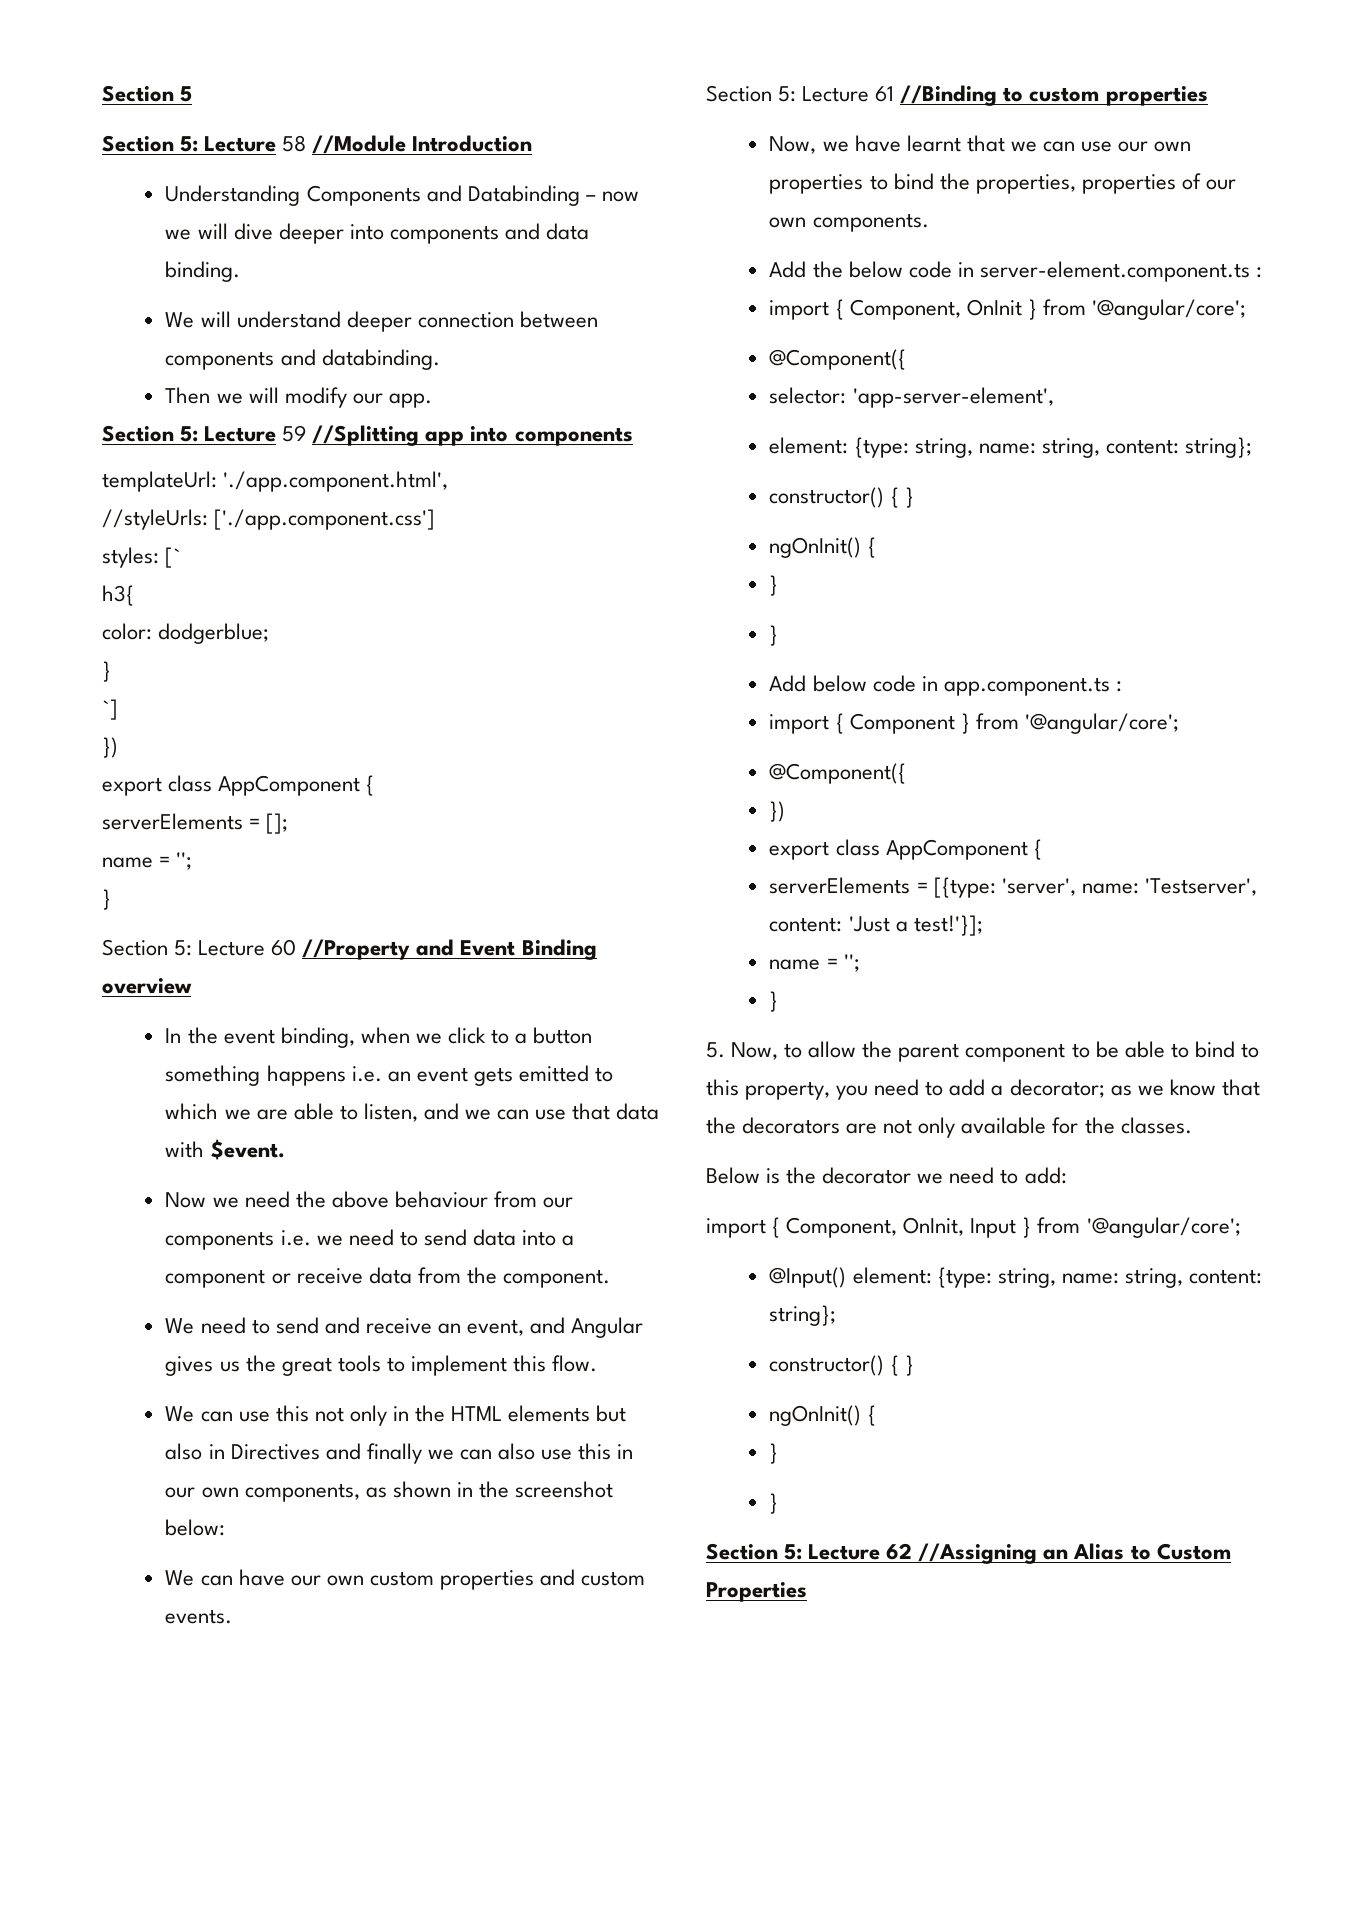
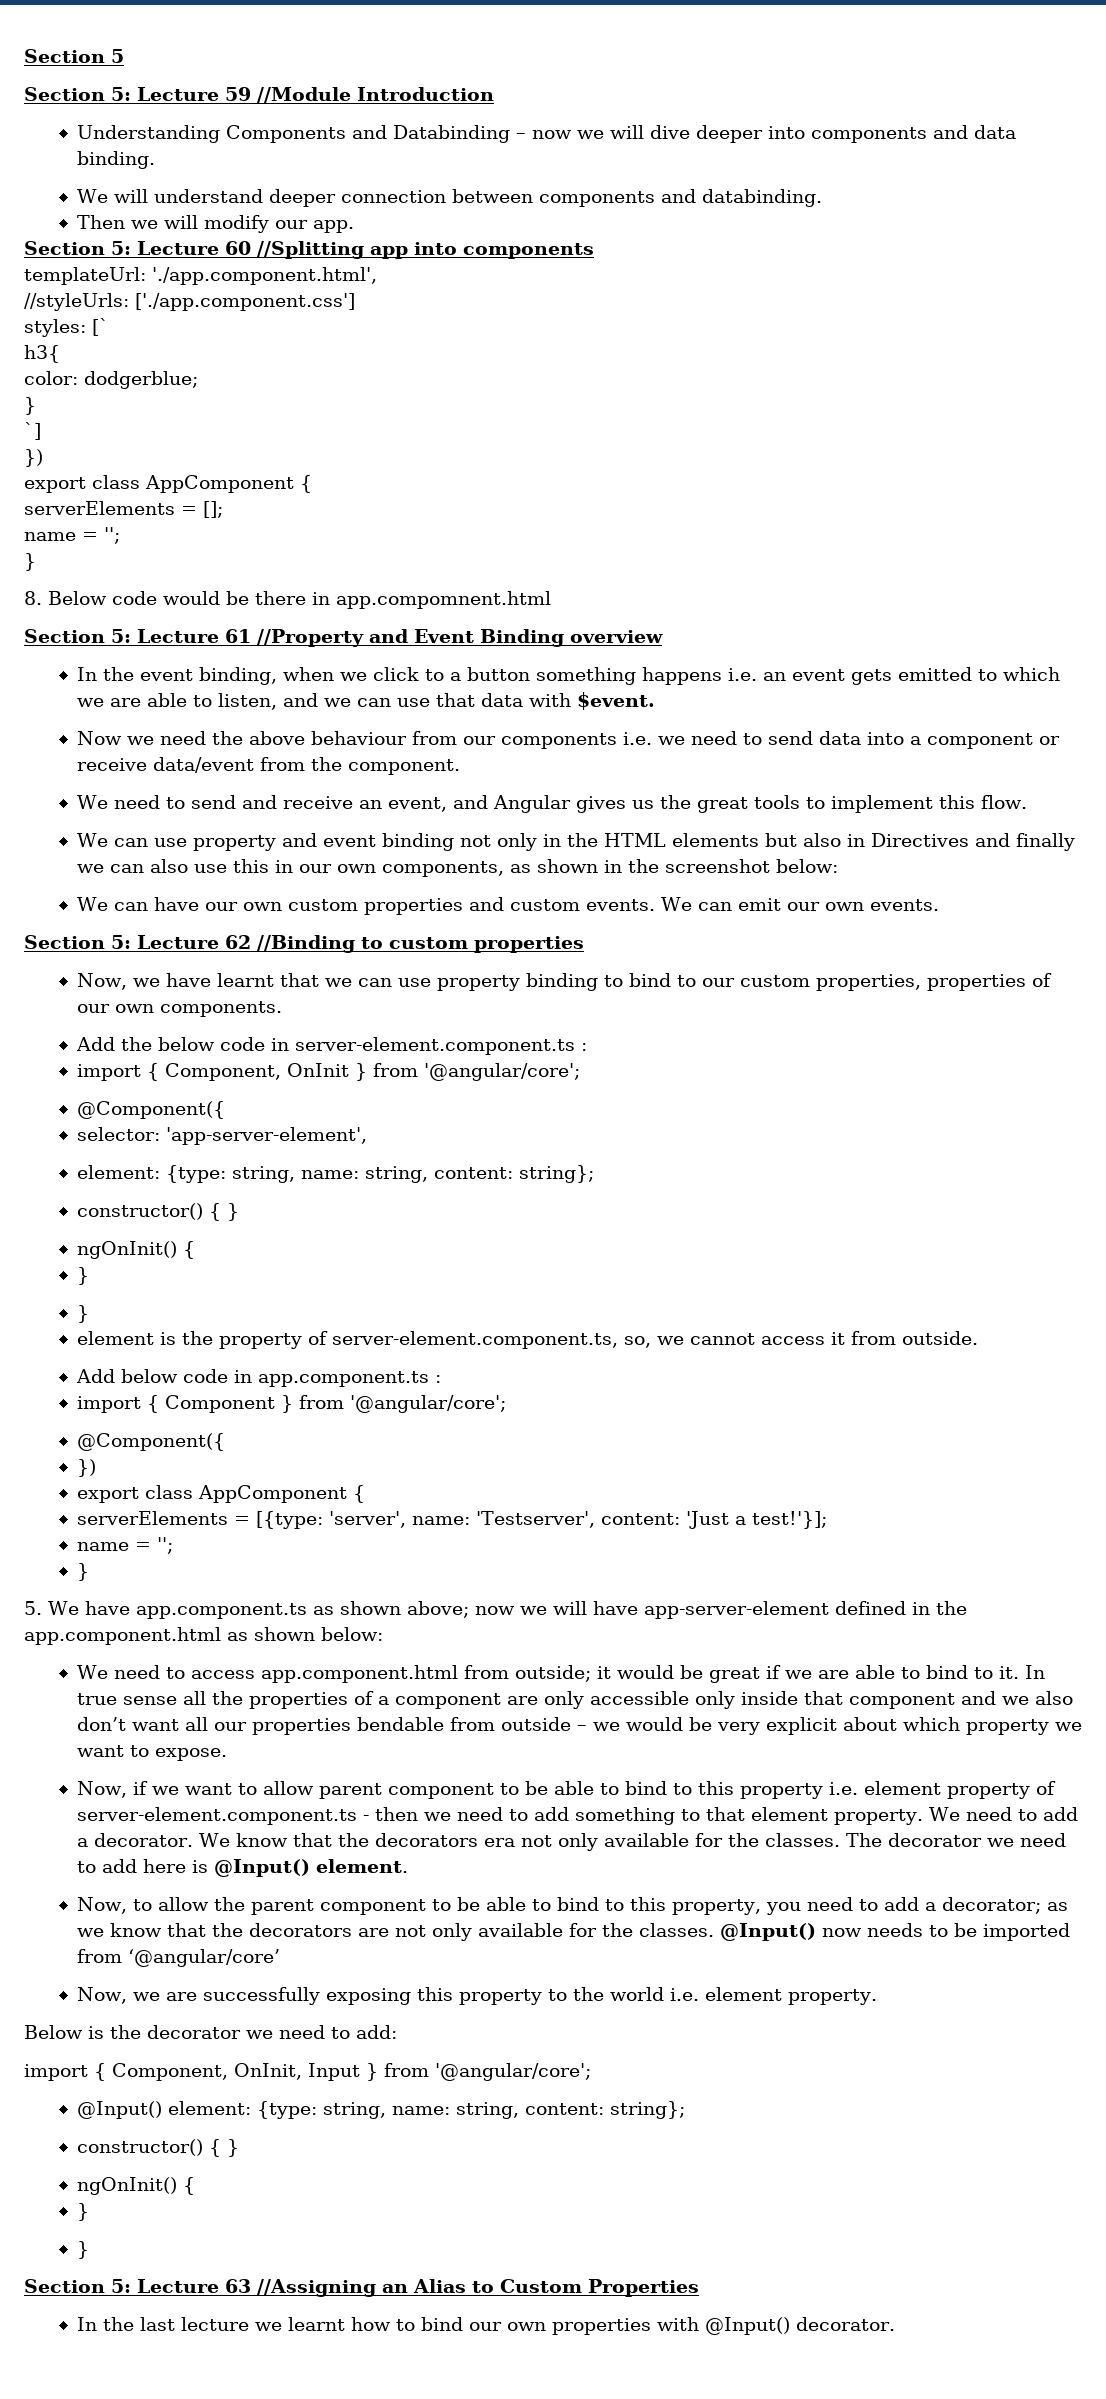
[282,135,307,152] 58 -> [225,87,251,101] 59
[282,425,307,442] 59 -> [225,241,251,255] 60
[102,939,297,956] // Section 5: Lecture 60 -> [24,591,551,609] [24,629,251,643] // 8. Below code would be there in app.compomnent.html // Section 5: Lecture 61
[368,1267,412,1284] data -> [152,757,254,773] data/event
[275,1405,309,1422] this -> [192,833,454,851] property and event binding
[706,85,895,102] // Section 5: Lecture 61 -> [660,897,939,911] [24,935,251,949] We can emit our own events. // Section 5: Lecture 62
[1118,141,1192,152] [769,173,970,194] our own properties to bind the -> [436,973,810,991] property binding to bind to our custom
(779, 635) none -> [76,1331,978,1349] // element is the property of server-element.component.ts, so, we cannot access it from outside.
(725, 1050) none -> [48,1601,967,1619] [24,1627,383,1645] [76,1665,1045,1683] [76,1691,1073,1709] [76,1717,1082,1735] [76,1745,227,1761] [76,1781,1056,1799] [76,1807,1078,1825] [76,1833,1066,1851] [76,1859,408,1877] We have app.component.ts as shown above; now we will have app-server-element defined in the app.component.html as shown below: // We need to access app.component.html from outside; it would be great if we are able to bind to it. In true sense all the properties of a component are only accessible only inside that component and we also don’t want all our properties bendable from outside – we would be very explicit about which property we want to expose. // Now, if we want to allow parent component to be able to bind to this property i.e. element property of server-element.component.ts - then we need to add something to that element property. We need to add a decorator. We know that the decorators era not only available for the classes. The decorator we need to add here is @Input() element. //
(1192, 1125) none -> [719,1923,1070,1941] [76,1949,280,1967] [76,1987,877,2005] @Input() now needs to be imported from ‘@angular/core’ // Now, we are successfully exposing this property to the world i.e. element property.
[886,1543,913,1560] 62 -> [225,2279,251,2293] 63
(807, 1592) none -> [76,2317,895,2335] // In the last lecture we learnt how to bind our own properties with @Input() decorator.

